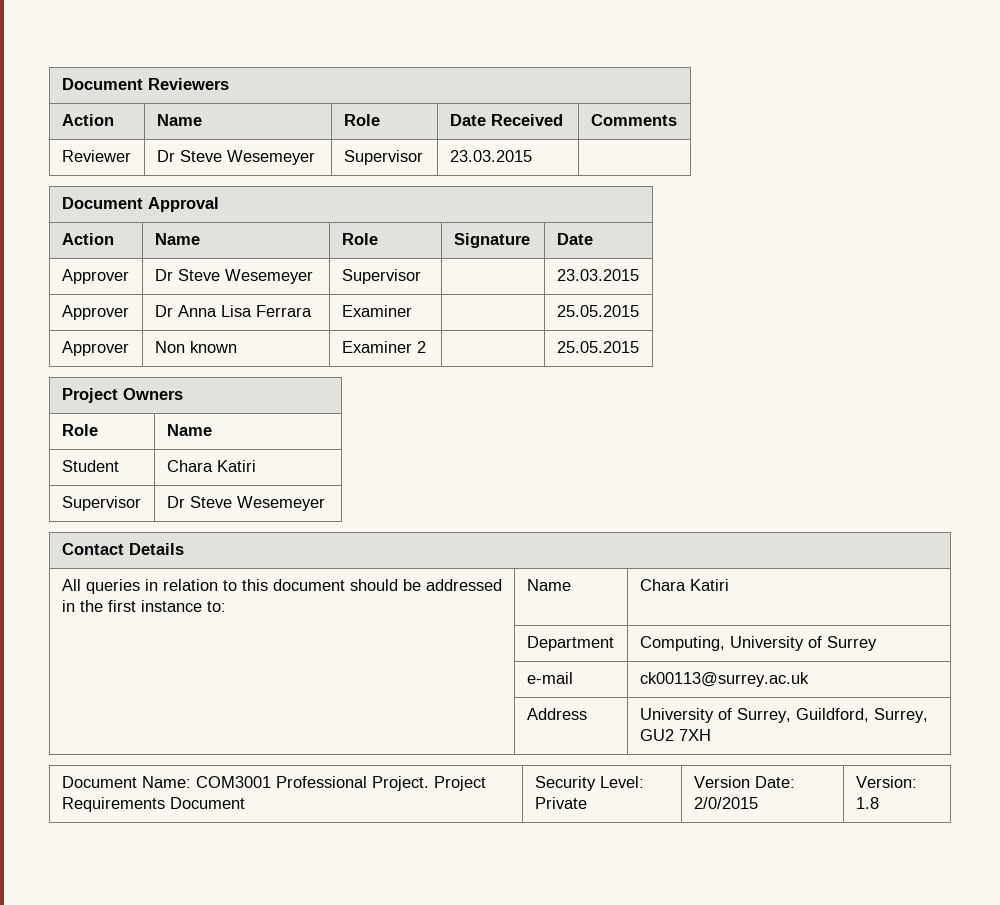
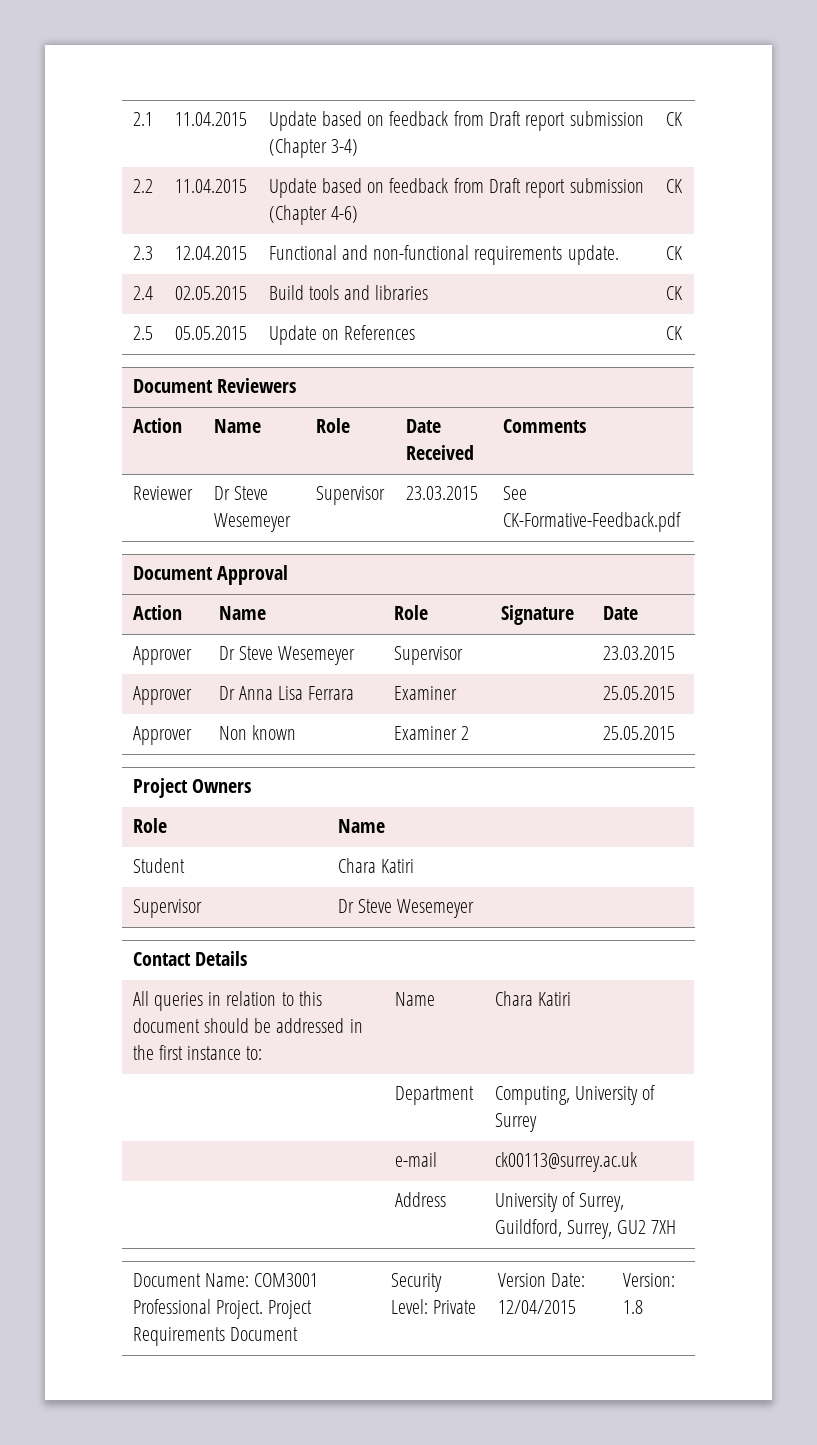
(61, 84) none -> [132,112,153,126] [174,112,247,126] [268,111,644,131] [268,138,358,158] [665,112,683,126] [132,179,153,193] [174,179,247,193] [268,178,644,198] [268,205,358,225] [665,179,683,193] [132,246,153,260] [174,246,247,260] [268,245,619,265] [665,246,683,260] [132,286,153,300] [174,286,247,300] [268,285,429,300] [665,286,683,300] [132,326,153,340] [174,326,247,340] [268,325,416,345] [665,326,683,340] 2.1 | 11.04.2015 | Update based on feedback from Draft report submission (Chapter 3-4) | CK // 2.2 | 11.04.2015 | Update based on feedback from Draft report submission (Chapter 4-6) | CK // 2.3 | 12.04.2015 | Functional and non-functional requirements update. | CK // 2.4 | 02.05.2015 | Build tools and libraries | CK // 2.5 | 05.05.2015 | Update on References | CK //
(532, 156) none -> [502,486,527,500] [502,512,681,532] See CK-Formative-Feedback.pdf
[693,797,758,809] 2/0/2015 -> [497,1300,576,1314] 12/04/2015

